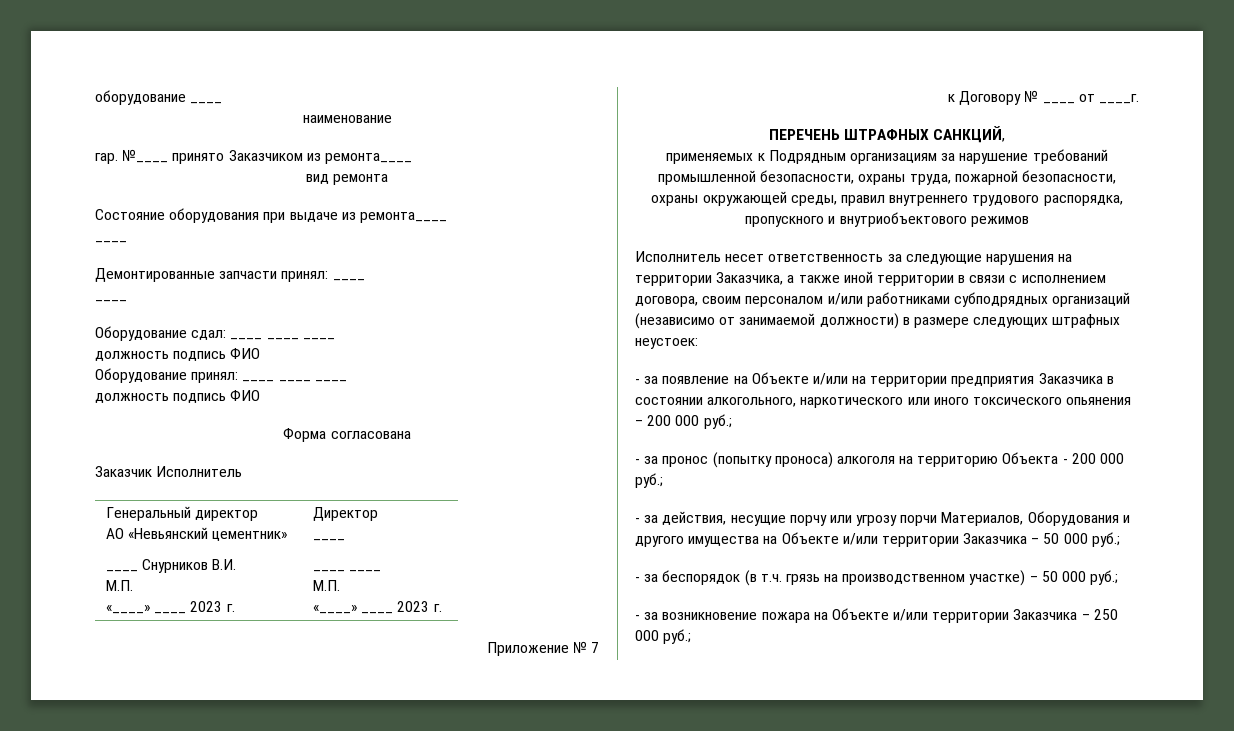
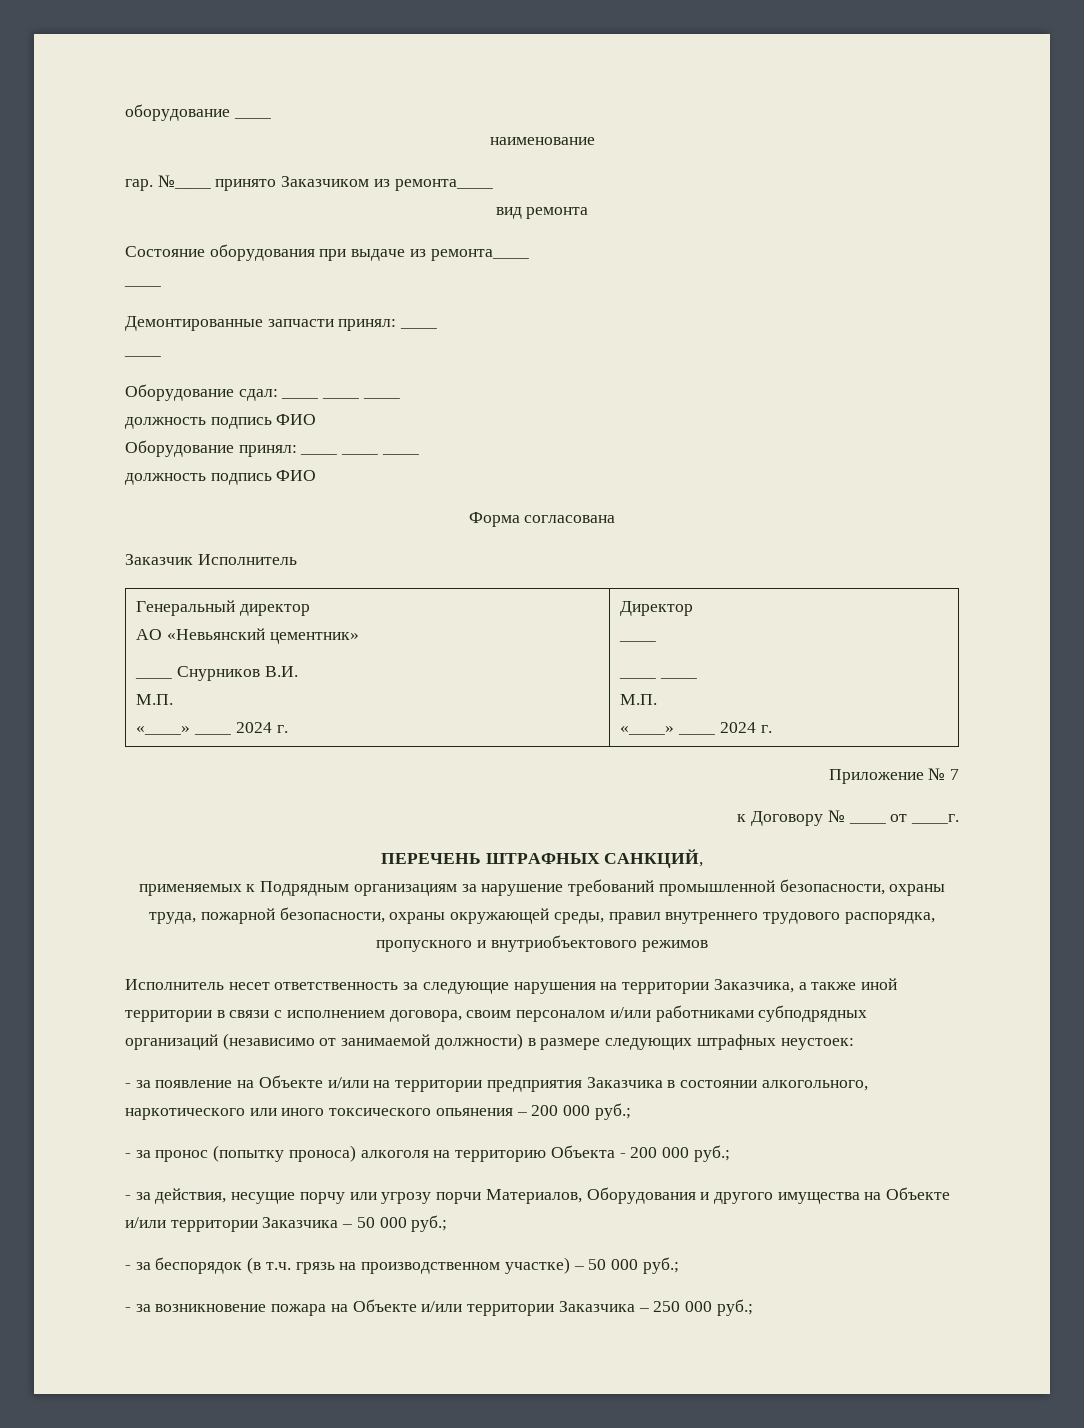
[190,601,223,612] 2023 -> [235,722,272,733] 2024
[397,601,430,612] 2023 -> [719,722,756,733] 2024

